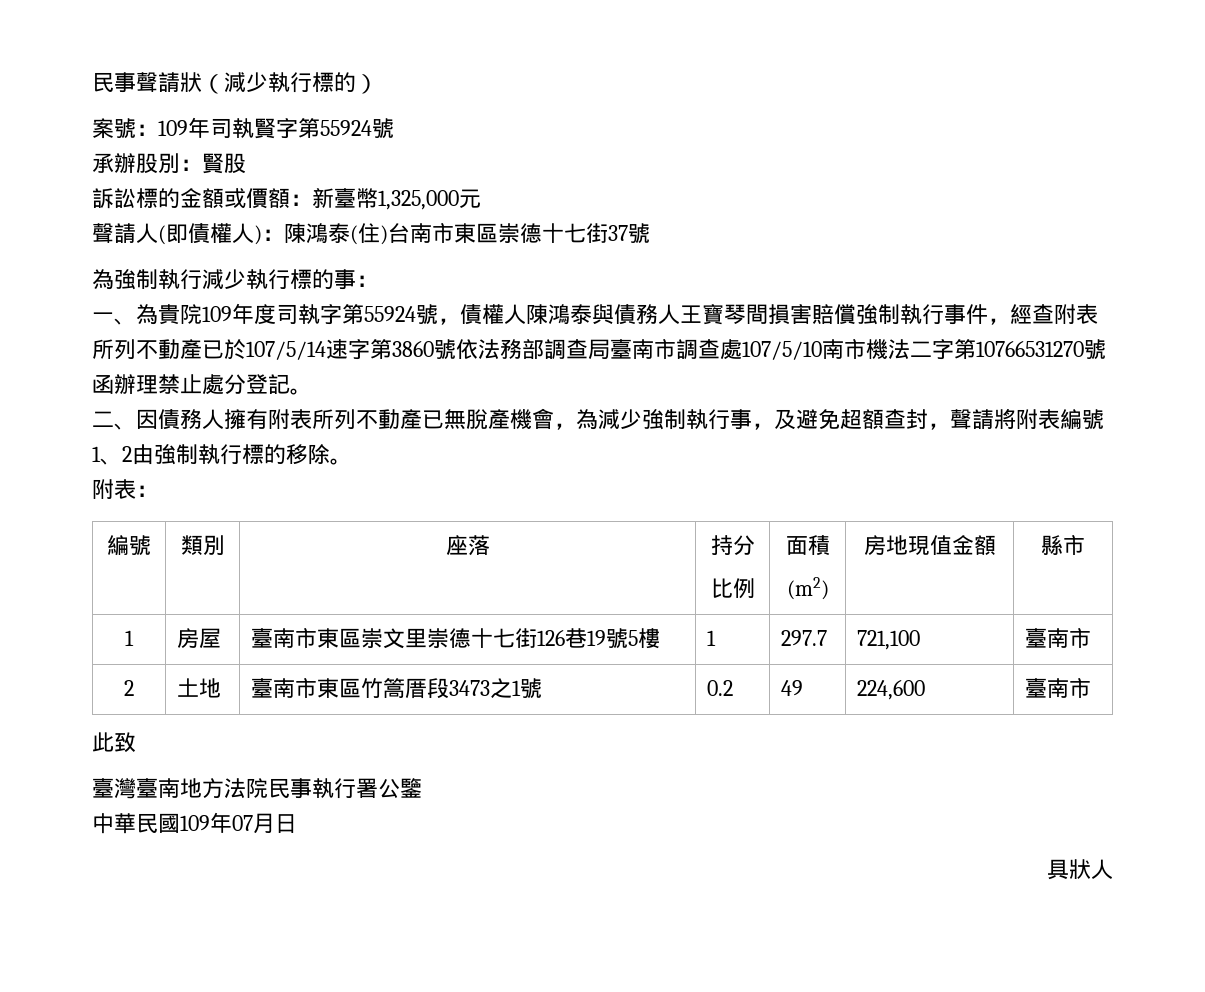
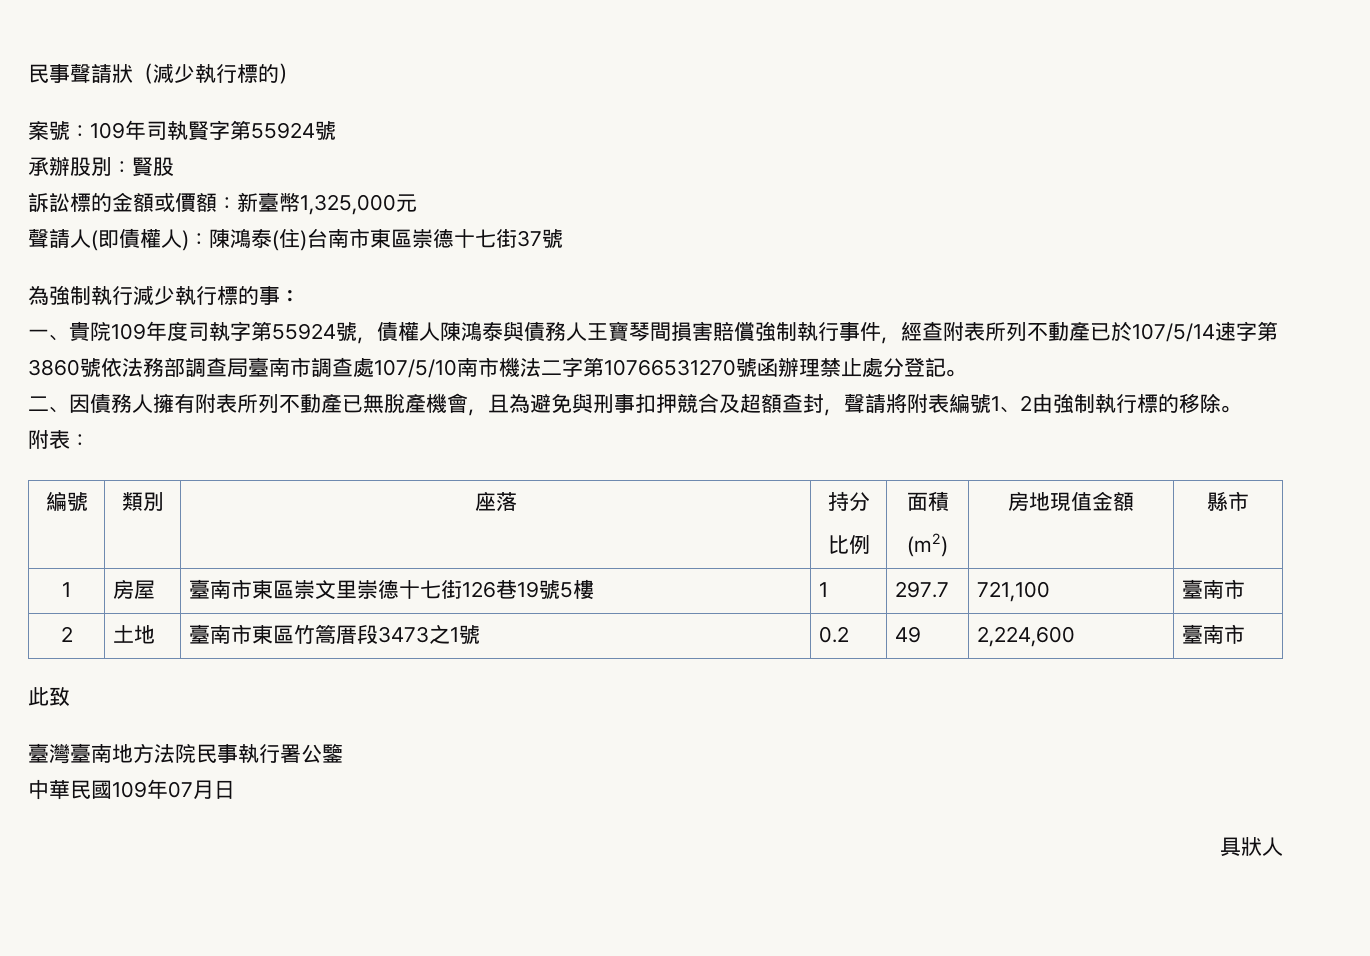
[136,304,158,325] 為 -> (69, 337) none
[576,409,840,430] 為減少強制執行事，及避免 -> [488,393,740,413] 且為避免與刑事扣押競合及
[857,680,926,700] 224,600 -> [976,626,1075,647] 2,224,600

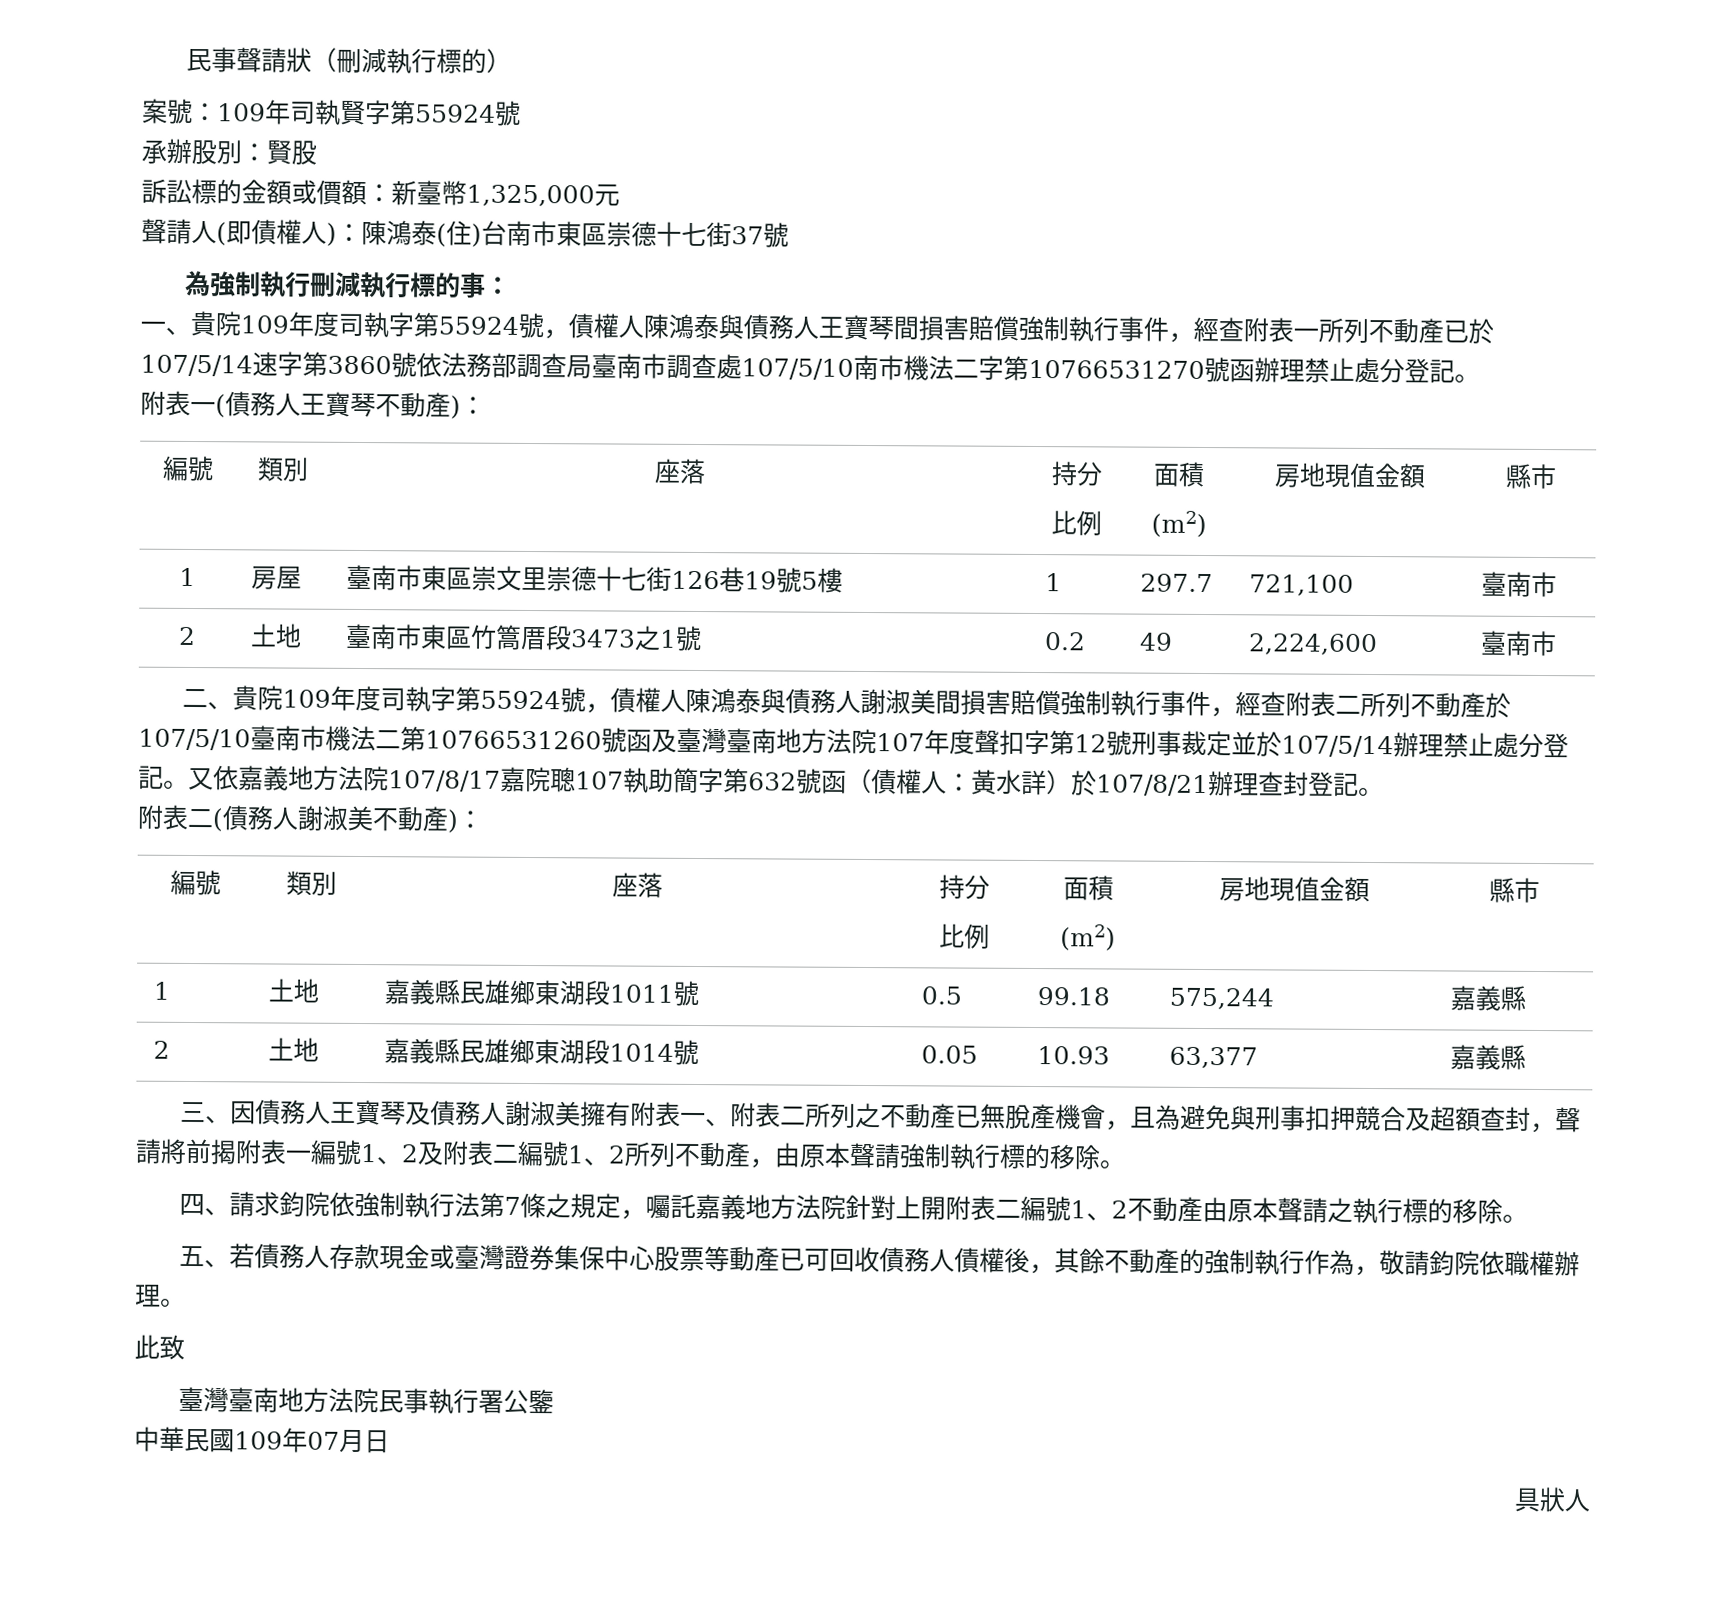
[153,63,195,83] 減少 -> [335,47,387,74] 刪減
[133,285,175,305] 減少 -> [309,271,361,297] 刪減
(985, 331) none -> [1293,328,1319,340] 一
[28,393,1241,416] [28,429,70,449] 二、因債務人擁有附表所列不動產已無脫產機會，且為避免與刑事扣押競合及超額查封，聲請將附表編號1、2由強制執行標的移除。 // 附表 -> [140,390,461,419] 附表一(債務人王寶琴不動產)
(1245, 634) none -> [181,685,1511,718] [138,725,1569,759] [138,765,1384,797] [137,804,483,833] [170,869,221,896] [285,870,337,896] [612,872,663,898] [938,874,990,900] [938,923,990,949] [1062,875,1114,901] [1060,924,1116,951] [1219,876,1370,902] [1488,877,1540,903] [153,981,171,1000] [268,978,320,1003] [384,979,700,1007] [921,986,963,1005] [1037,987,1111,1006] [1169,987,1275,1010] [1450,985,1527,1011] [153,1040,171,1059] [268,1037,320,1062] [384,1038,700,1066] [921,1045,979,1064] [1037,1046,1111,1065] [1169,1046,1259,1069] [1450,1044,1527,1070] [179,1099,1581,1134] [135,1138,1125,1170] [178,1191,1528,1225] [178,1243,1580,1277] [135,1284,186,1307] // 二、貴院109年度司執字第55924號，債權人陳鴻泰與債務人謝淑美間損害賠償強制執行事件，經查附表二所列不動產於107/5/10臺南市機法二第10766531260號函及臺灣臺南地方法院107年度聲扣字第12號刑事裁定並於107/5/14辦理禁止處分登記。又依嘉義地方法院107/8/17嘉院聰107執助簡字第632號函（債權人：黃水詳）於107/8/21辦理查封登記。 // 附表二(債務人謝淑美不動產)： // 編號 | 類別 | 座落 | 持分 // 比例 | 面積 // (m2) | 房地現值金額 | 縣市 // 1 | 土地 | 嘉義縣民雄鄉東湖段1011號 | 0.5 | 99.18 | 575,244 | 嘉義縣 // 2 | 土地 | 嘉義縣民雄鄉東湖段1014號 | 0.05 | 10.93 | 63,377 | 嘉義縣 // 三、因債務人王寶琴及債務人謝淑美擁有附表一、附表二所列之不動產已無脫產機會，且為避免與刑事扣押競合及超額查封，聲請將前揭附表一編號1、2及附表二編號1、2所列不動產，由原本聲請強制執行標的移除。 // 四、請求鈞院依強制執行法第7條之規定，囑託嘉義地方法院針對上開附表二編號1、2不動產由原本聲請之執行標的移除。 // 五、若債務人存款現金或臺灣證券集保中心股票等動產已可回收債務人債權後，其餘不動產的強制執行作為，敬請鈞院依職權辦理。

